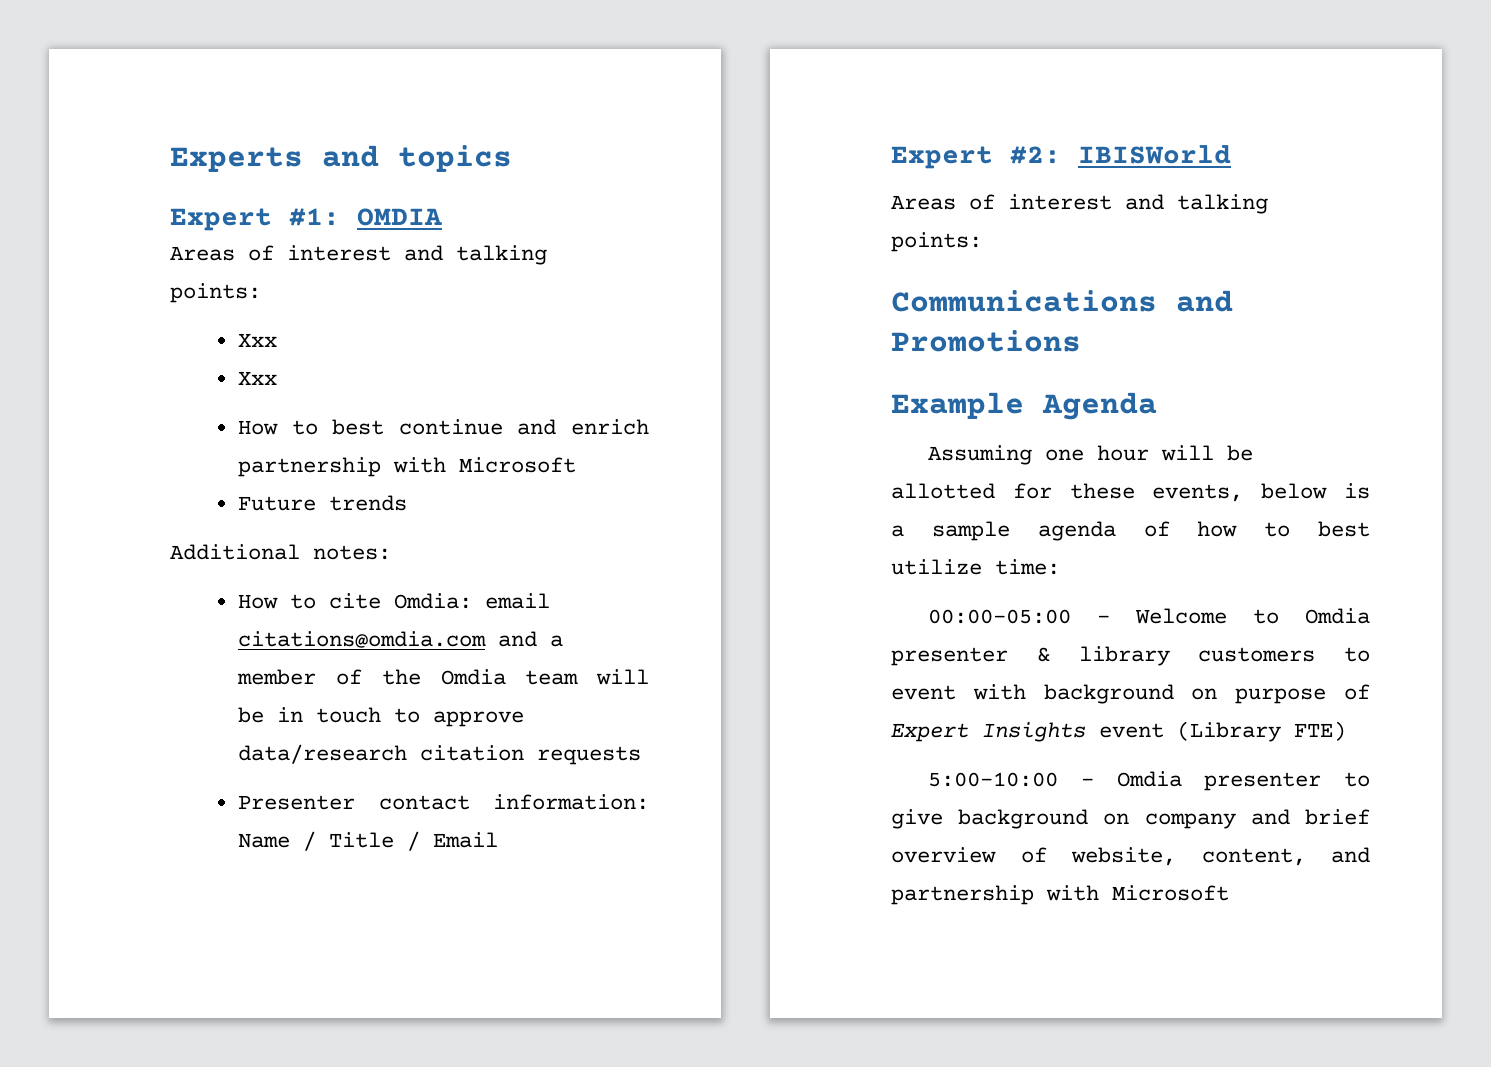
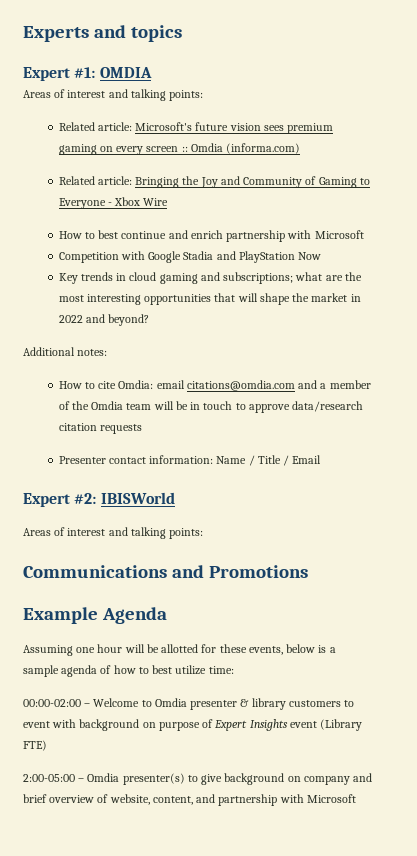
[238,333,278,347] [238,371,278,385] Xxx // Xxx -> [58,122,334,134] [58,143,301,155] [58,176,370,188] [58,197,169,209] Related article: Microsoft's future vision sees premium gaming on every screen :: Omdia (informa.com) // Related article: Bringing the Joy and Community of Gaming to Everyone - Xbox Wire
[238,495,408,511] Future trends -> [58,251,322,263] [58,272,362,284] [58,293,361,305] [58,314,150,326] Competition with Google Stadia and PlayStation Now // Key trends in cloud gaming and subscriptions; what are the most interesting opportunities that will shape the market in 2022 and beyond?
[928,609,1072,624] 00:00-05:00 -> [23,699,81,707] 00:00-02:00
[928,772,1059,787] 5:00-10:00 -> [23,774,75,782] 2:00-05:00
[1204,772,1322,791] presenter -> [122,773,185,785] presenter(s)

